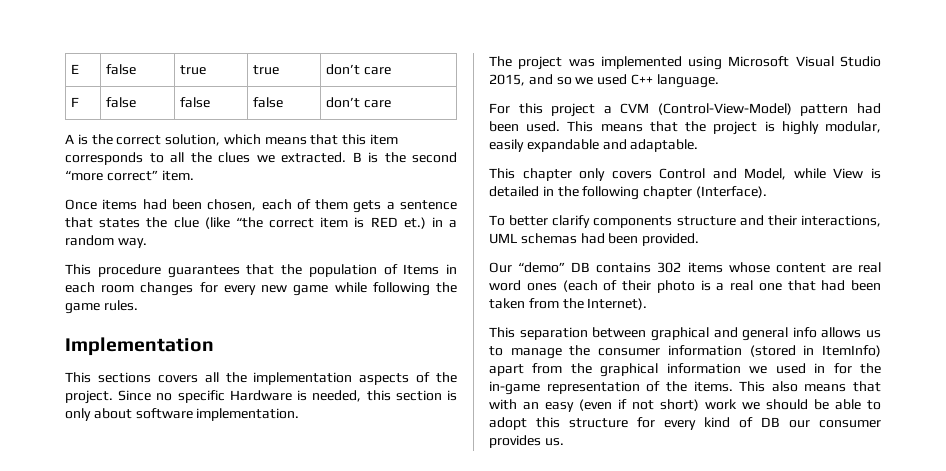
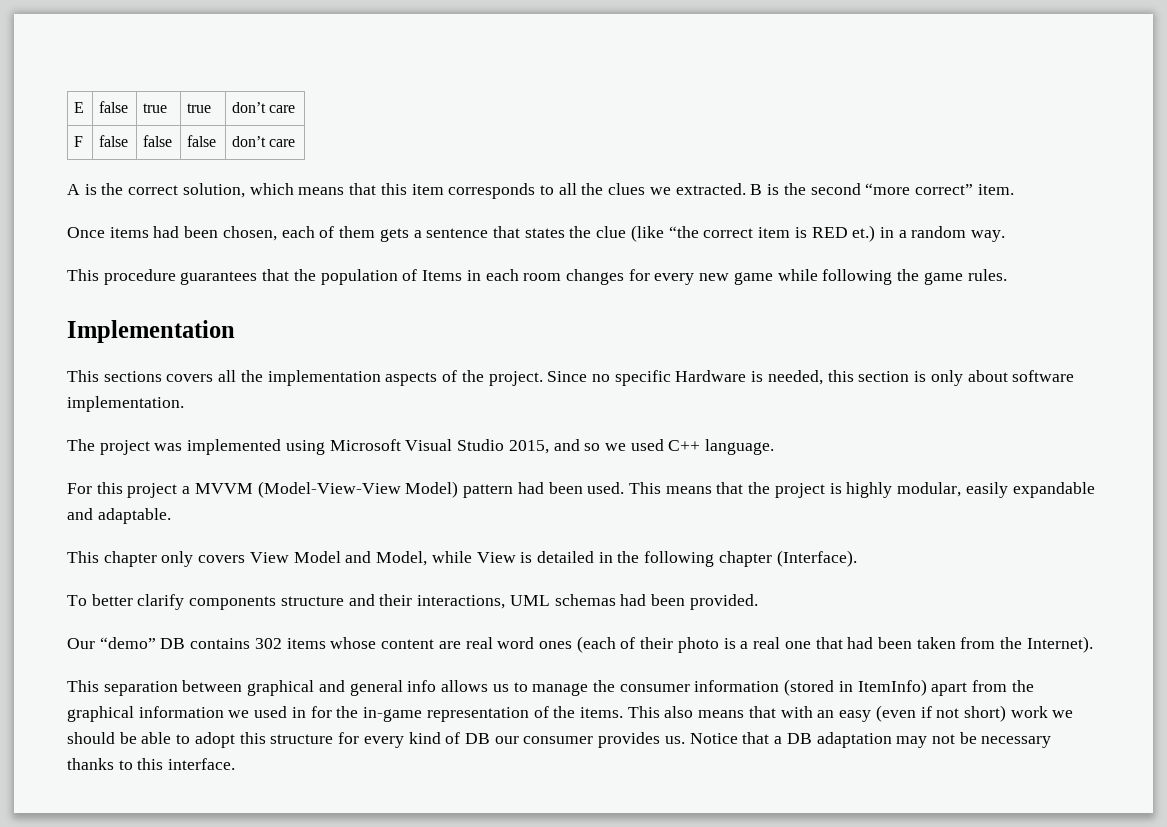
[620,103,792,115] CVM (Control-View-Model) -> [194,481,459,498] MVVM (Model-View-View Model)
[659,168,706,179] Control -> [249,551,341,563] View Model
(564, 442) none -> [689,732,1052,748] [67,758,236,770] Notice that a DB adaptation may not be necessary thanks to this interface.

